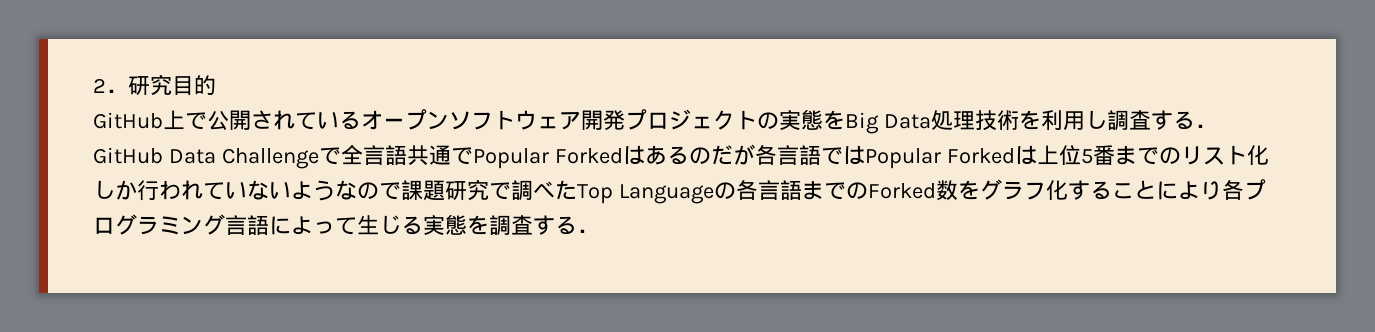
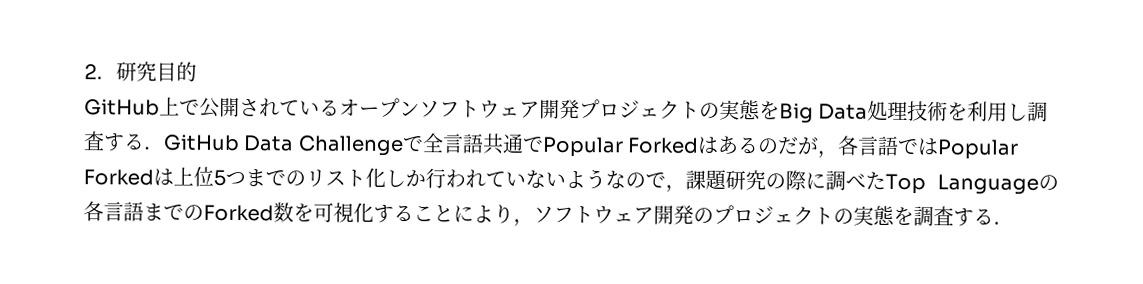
(755, 154) none -> [817,150,839,159] ，
[1092,145,1115,166] 番 -> [225,171,246,186] つ
(401, 191) none -> [665,184,686,193] ，
[489,182,511,200] で -> [765,170,826,191] の際に
[979,179,1046,200] グラフ -> [313,202,354,223] 可視
[1221,179,1266,200] [93,214,423,235] 各プログラミング言語によって生じる -> [513,204,854,227] ，ソフトウェア開発のプロジェクトの

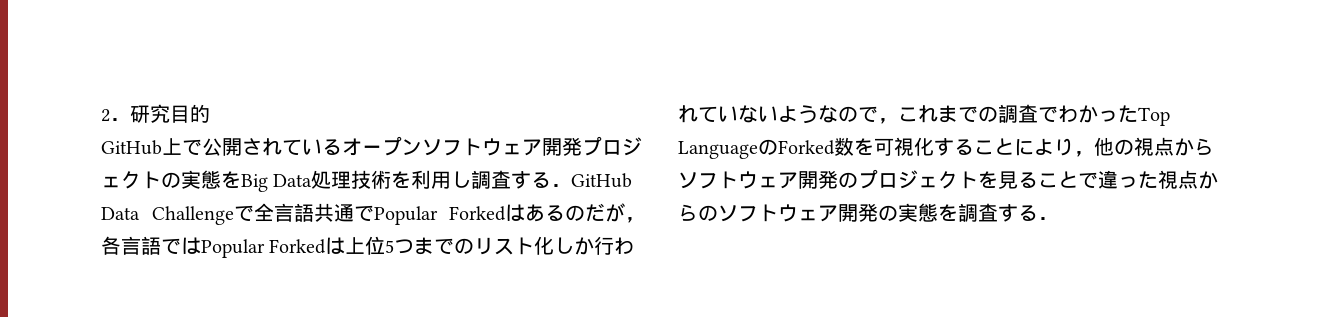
[685,169,1059,195] [83,201,184,222] 課題研究の際に調べたTop Languageの各言語まで -> [898,104,1170,126] [678,141,758,159] これまでの調査でわかったTop Language
(534, 222) none -> [1094,137,1214,156] 他の視点から
(834, 216) none -> [978,170,1218,189] [678,203,878,222] を見ることで違った視点からのソフトウェア開発

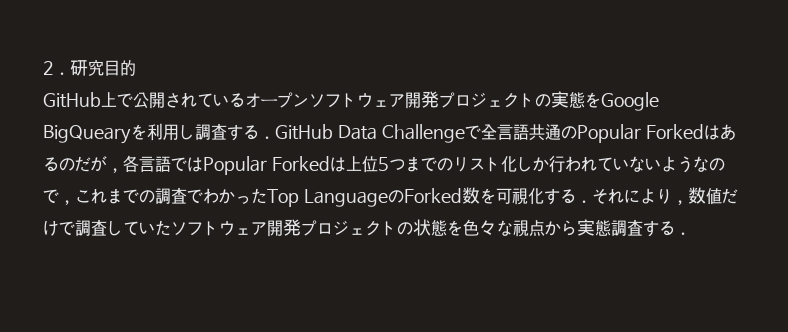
[241,170,392,192] Big Data処理技術 -> [601,92,659,111] [43,125,131,144] Google BigQueary
[353,205,374,222] で -> [560,126,577,139] の
[974,138,1014,155] こと -> [575,188,624,204] ．それ
[1094,137,1214,156] [678,169,1218,189] [678,203,958,222] 他の視点からソフトウェア開発のプロジェクトを見ることで違った視点からのソフトウェア開発の実態を -> [687,187,738,205] [43,219,611,237] 数値だけで調査していたソフトウェア開発プロジェクトの状態を色々な視点から実態

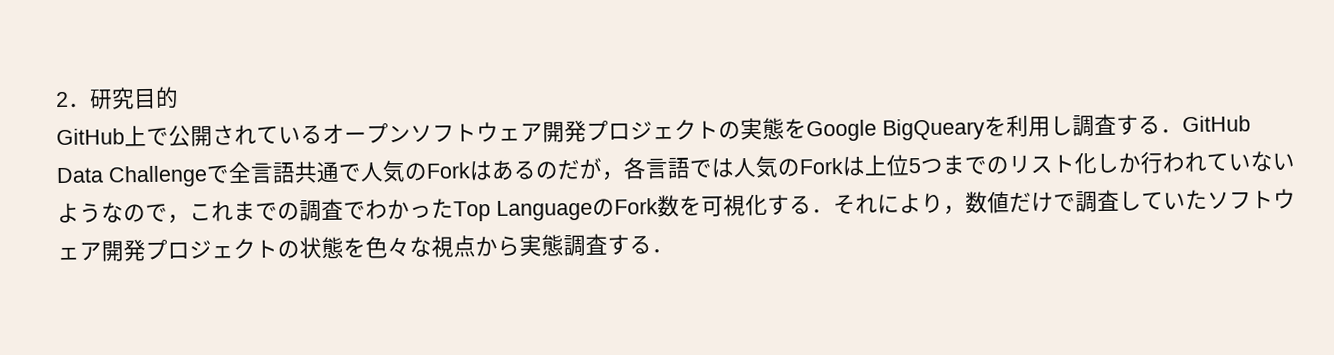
[560,124,704,143] のPopular Forked -> [338,160,470,183] で人気のFork
[203,156,330,175] Popular Forked -> [733,155,843,178] 人気のFork
[403,188,462,203] Forked -> [614,198,658,215] Fork

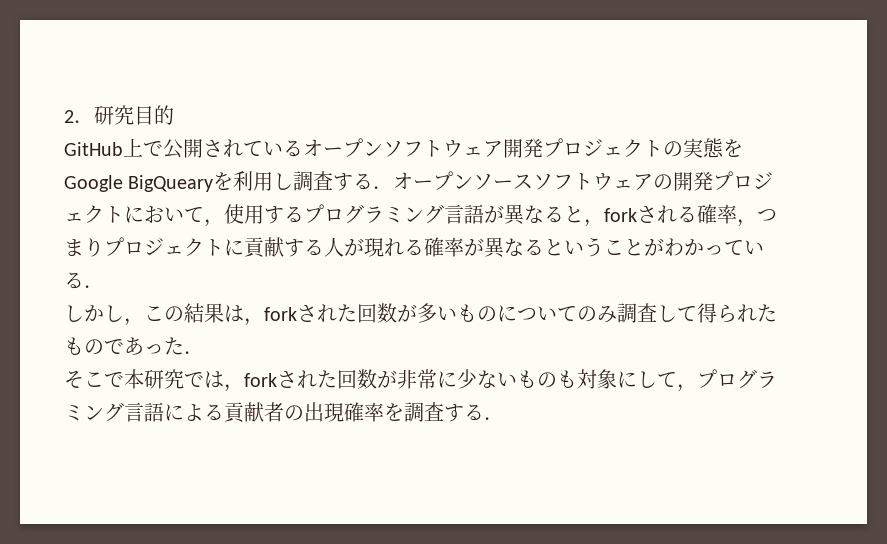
[1182,115,1251,133] [56,151,1295,188] [57,188,1296,224] [57,234,564,262] GitHub Data Challengeで全言語共通で人気のForkはあるのだが，各言語では人気のForkは上位5つまでのリスト化しか行われていないようなので，これまでの調査でわかったTop LanguageのFork数を可視化する．それにより，数値だけで調査していたソフトウェア開発プロジェクトの状態を色々な視点から実態 -> [393,171,774,191] [64,204,777,227] [64,237,764,258] [64,272,104,289] [64,303,777,326] [64,337,204,355] [64,369,777,392] [64,402,404,423] オープンソースソフトウェアの開発プロジェクトにおいて，使用するプログラミング言語が異なると，forkされる確率，つまりプロジェクトに貢献する人が現れる確率が異なるということがわかっている． // しかし，この結果は，forkされた回数が多いものについてのみ調査して得られたものであった． // そこで本研究では，forkされた回数が非常に少ないものも対象にして，プログラミング言語による貢献者の出現確率を

